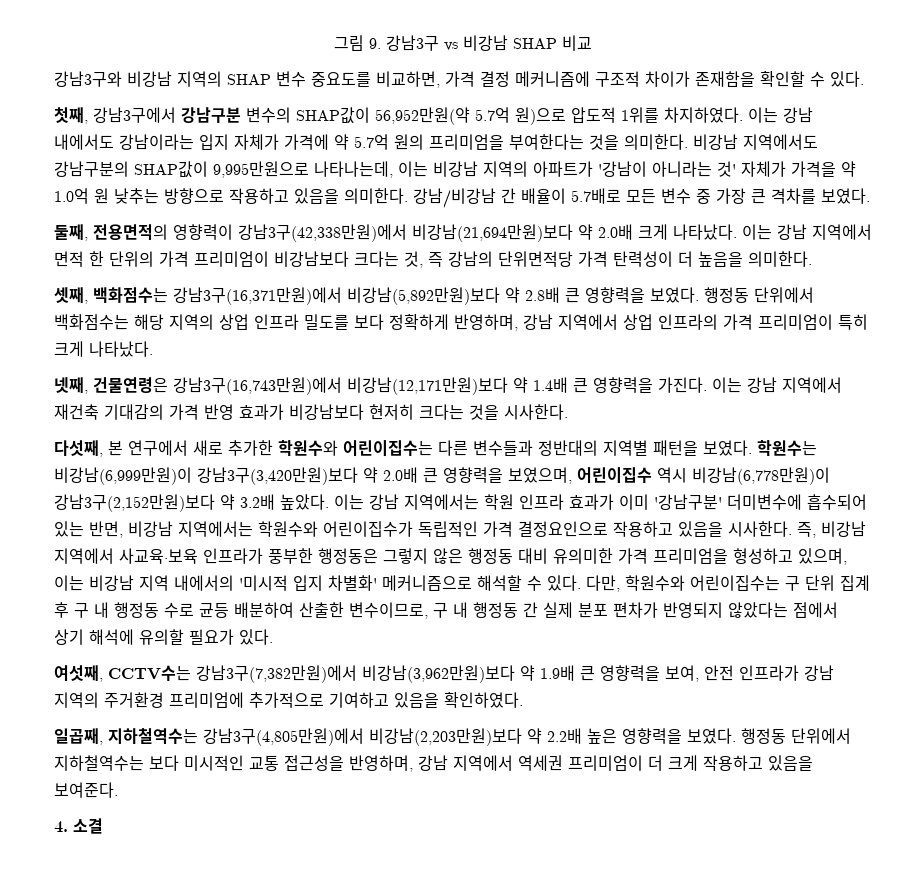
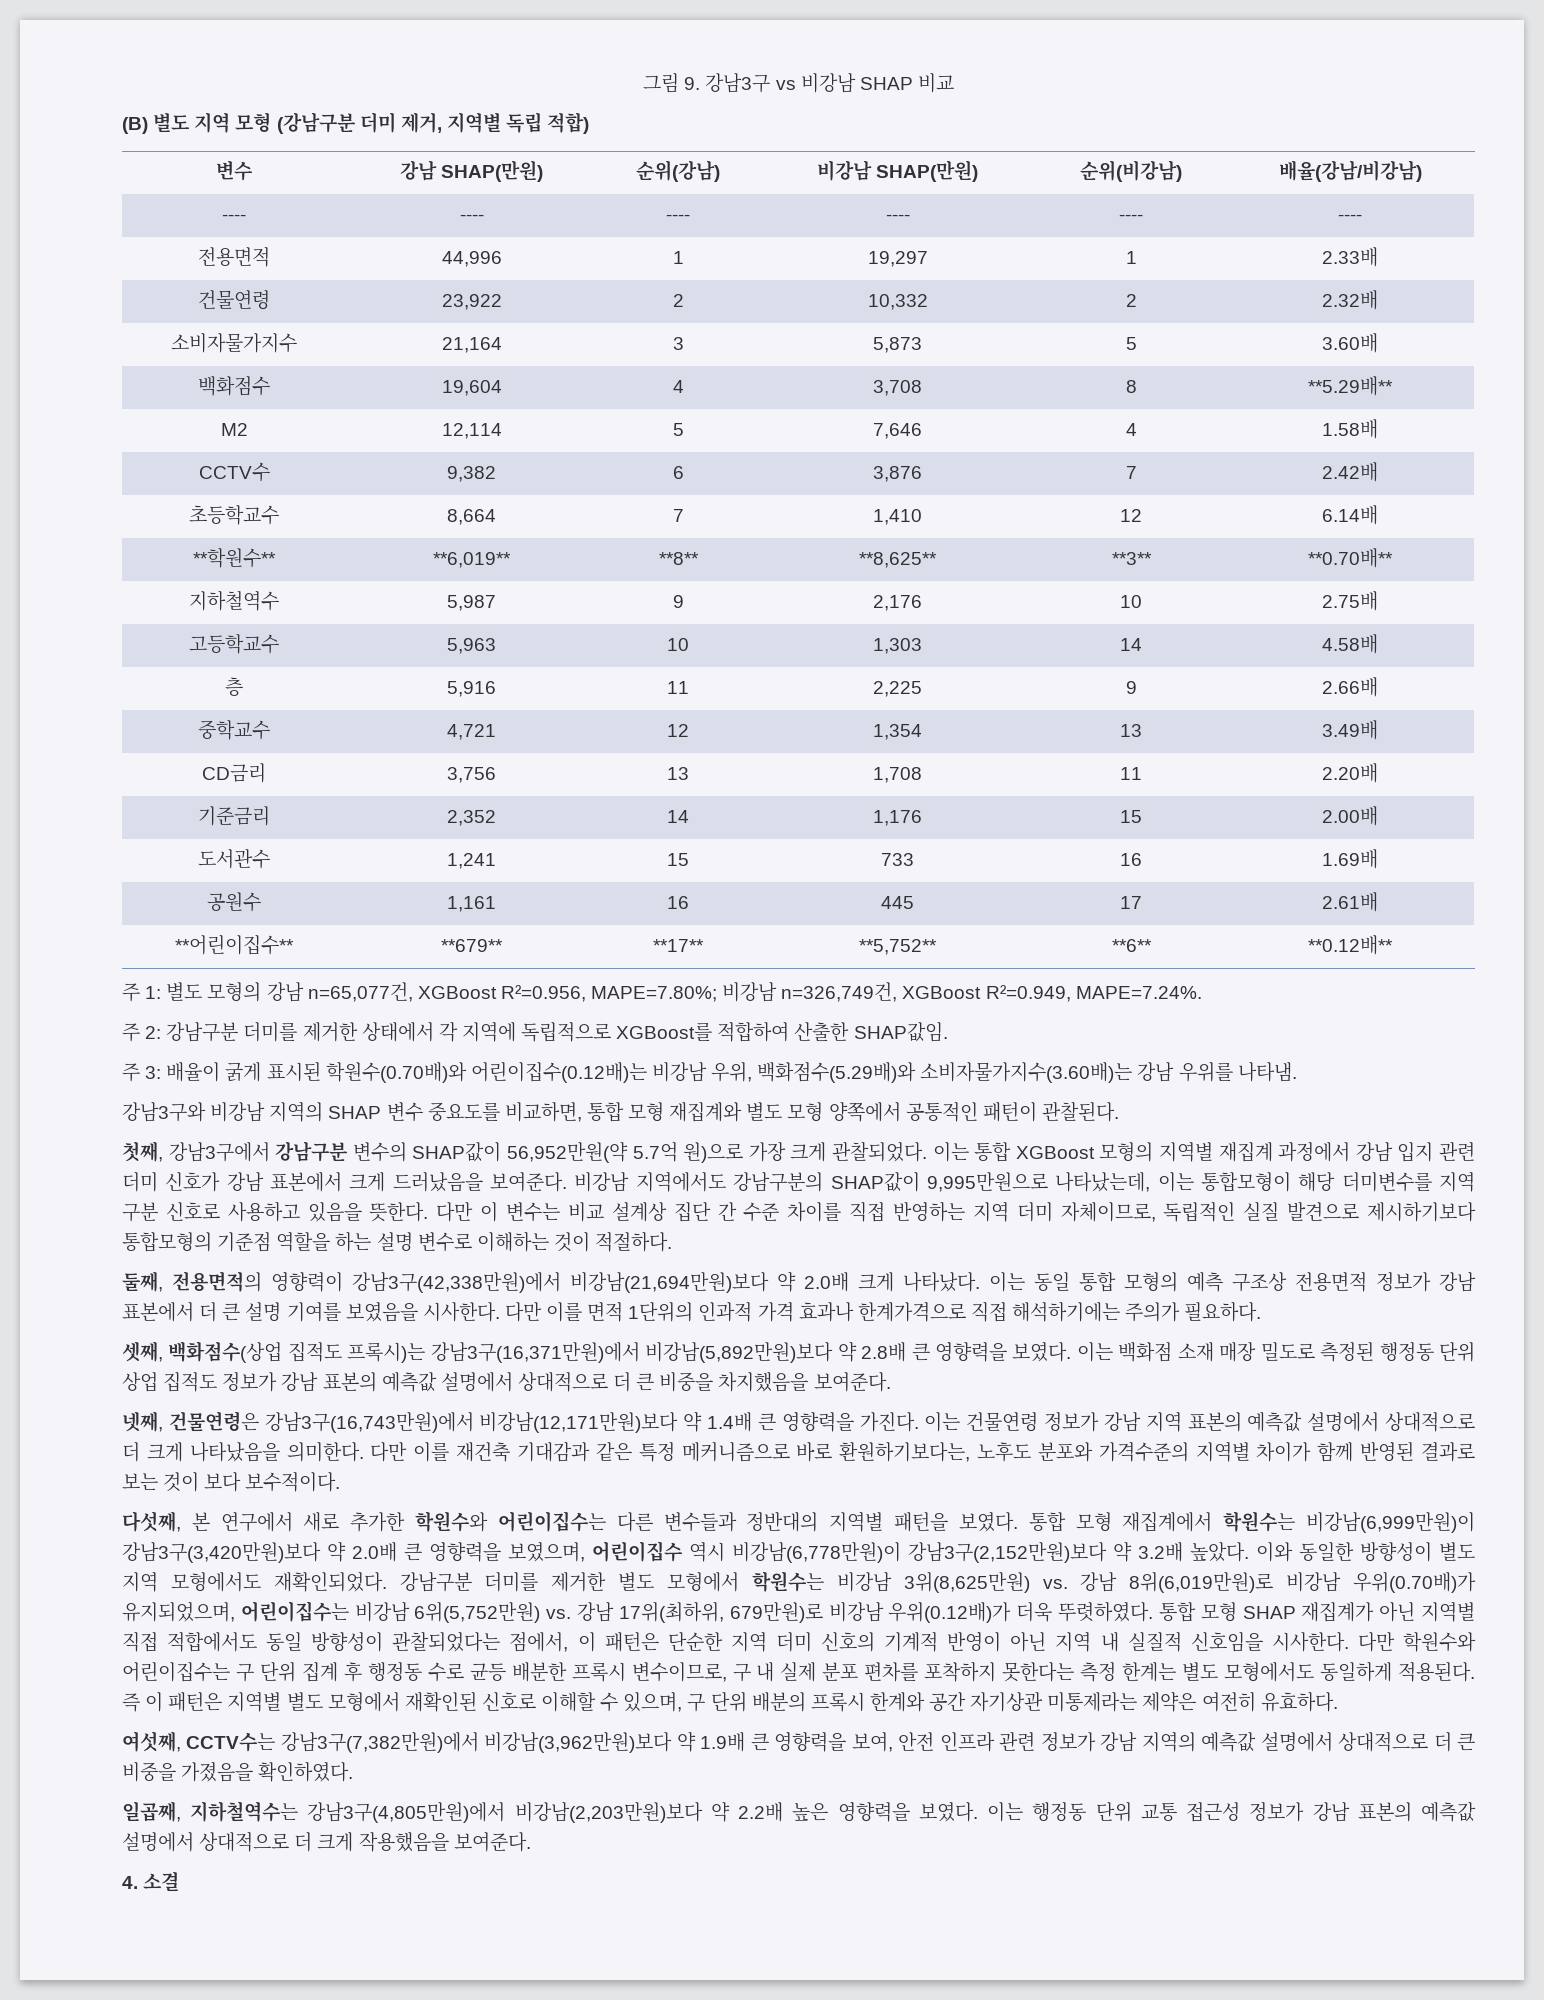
(592, 43) none -> [122,112,590,134] [216,160,253,181] [399,160,544,182] [636,160,720,182] [816,160,979,182] [1080,160,1182,182] [1278,160,1422,182] [222,214,246,221] [459,214,484,221] [666,214,690,221] [885,214,910,221] [1119,214,1143,221] [1338,214,1362,221] [198,247,270,267] [441,251,502,267] [672,251,684,264] [867,251,928,267] [1125,251,1137,264] [1322,247,1378,267] [198,290,270,310] [441,294,502,310] [672,294,684,307] [867,294,928,310] [1125,294,1137,307] [1322,290,1378,310] [171,333,297,353] [441,337,502,353] [672,337,684,350] [873,337,922,353] [1125,337,1137,350] [1322,333,1378,353] [198,376,270,396] [441,380,502,396] [672,380,684,393] [873,380,922,396] [1125,380,1137,393] [1308,376,1393,396] [220,423,248,436] [441,423,502,439] [672,423,684,436] [873,423,922,439] [1125,423,1137,436] [1322,419,1378,439] [198,462,270,482] [447,466,496,482] [672,466,684,479] [873,466,922,482] [1125,466,1137,479] [1322,462,1378,482] [189,505,279,525] [447,509,496,525] [672,509,684,522] [873,509,922,525] [1120,509,1142,522] [1322,505,1378,525] [193,548,276,568] [433,552,511,568] [658,552,699,565] [859,552,937,568] [1111,552,1152,565] [1308,548,1393,568] [189,590,279,611] [447,595,496,611] [672,595,684,608] [873,595,922,611] [1120,595,1142,608] [1322,591,1378,611] [189,634,279,654] [447,638,496,654] [667,638,689,651] [873,638,922,654] [1120,638,1142,651] [1322,634,1378,654] [225,677,243,696] [447,681,496,697] [667,681,689,694] [873,681,922,697] [1125,681,1137,694] [1322,677,1378,697] [198,720,270,740] [447,724,496,740] [667,724,689,737] [873,724,922,740] [1120,724,1142,737] [1322,720,1378,740] [202,763,266,783] [447,767,496,783] [667,767,689,780] [873,767,922,783] [1120,767,1142,780] [1322,763,1378,783] [198,806,270,826] [447,810,496,826] [667,810,689,823] [873,810,922,826] [1120,810,1142,823] [1322,806,1378,826] [198,848,270,869] [447,853,496,869] [667,853,689,866] [881,853,914,866] [1120,853,1142,866] [1322,849,1378,869] [207,892,261,912] [447,896,496,912] [667,896,689,909] [881,896,914,909] [1120,896,1142,909] [1322,892,1378,912] [175,935,294,955] [441,939,503,952] [653,939,704,952] [859,939,937,955] [1111,939,1152,952] [1308,935,1393,955] [122,982,1202,1002] [122,1021,948,1042] [122,1062,1297,1083] // (B) 별도 지역 모형 (강남구분 더미 제거, 지역별 독립 적합) // 변수 | 강남 SHAP(만원) | 순위(강남) | 비강남 SHAP(만원) | 순위(비강남) | 배율(강남/비강남) // ---- | ---- | ---- | ---- | ---- | ---- // 전용면적 | 44,996 | 1 | 19,297 | 1 | 2.33배 // 건물연령 | 23,922 | 2 | 10,332 | 2 | 2.32배 // 소비자물가지수 | 21,164 | 3 | 5,873 | 5 | 3.60배 // 백화점수 | 19,604 | 4 | 3,708 | 8 | **5.29배** // M2 | 12,114 | 5 | 7,646 | 4 | 1.58배 // CCTV수 | 9,382 | 6 | 3,876 | 7 | 2.42배 // 초등학교수 | 8,664 | 7 | 1,410 | 12 | 6.14배 // **학원수** | **6,019** | **8** | **8,625** | **3** | **0.70배** // 지하철역수 | 5,987 | 9 | 2,176 | 10 | 2.75배 // 고등학교수 | 5,963 | 10 | 1,303 | 14 | 4.58배 // 층 | 5,916 | 11 | 2,225 | 9 | 2.66배 // 중학교수 | 4,721 | 12 | 1,354 | 13 | 3.49배 // CD금리 | 3,756 | 13 | 1,708 | 11 | 2.20배 // 기준금리 | 2,352 | 14 | 1,176 | 15 | 2.00배 // 도서관수 | 1,241 | 15 | 733 | 16 | 1.69배 // 공원수 | 1,161 | 16 | 445 | 17 | 2.61배 // **어린이집수** | **679** | **17** | **5,752** | **6** | **0.12배** // 주 1: 별도 모형의 강남 n=65,077건, XGBoost R²=0.956, MAPE=7.80%; 비강남 n=326,749건, XGBoost R²=0.949, MAPE=7.24%. // 주 2: 강남구분 더미를 제거한 상태에서 각 지역에 독립적으로 XGBoost를 적합하여 산출한 SHAP값임. // 주 3: 배율이 굵게 표시된 학원수(0.70배)와 어린이집수(0.12배)는 비강남 우위, 백화점수(5.29배)와 소비자물가지수(3.60배)는 강남 우위를 나타냄.
[445,71,864,87] 가격 결정 메커니즘에 구조적 차이가 존재함을 확인할 수 있다. -> [586,1101,1119,1122] 통합 모형 재집계와 별도 모형 양쪽에서 공통적인 패턴이 관찰된다.
[571,107,813,123] [54,134,688,150] 압도적 1위를 차지하였다. 이는 강남 내에서도 강남이라는 입지 자체가 가격에 약 5.7억 원의 프리미엄을 부여한다는 것을 의미한다. -> [748,1141,1475,1162] [122,1172,568,1192] 가장 크게 관찰되었다. 이는 통합 XGBoost 모형의 지역별 재집계 과정에서 강남 입지 관련 더미 신호가 강남 표본에서 크게 드러났음을 보여준다.
[314,161,856,178] [54,188,870,208] 나타나는데, 이는 비강남 지역의 아파트가 '강남이 아니라는 것' 자체가 가격을 약 1.0억 원 낮추는 방향으로 작용하고 있음을 의미한다. 강남/비강남 간 배율이 5.7배로 모든 변수 중 가장 큰 격차를 보였다. -> [1055,1172,1475,1192] [122,1201,1476,1222] [122,1232,673,1252] 나타났는데, 이는 통합모형이 해당 더미변수를 지역 구분 신호로 사용하고 있음을 뜻한다. 다만 이 변수는 비교 설계상 집단 간 수준 차이를 직접 반영하는 지역 더미 자체이므로, 독립적인 실질 발견으로 제시하기보다 통합모형의 기준점 역할을 하는 설명 변수로 이해하는 것이 적절하다.
[777,224,872,240] [54,251,812,268] [54,287,168,304] 강남 지역에서 면적 한 단위의 가격 프리미엄이 비강남보다 크다는 것, 즉 강남의 단위면적당 가격 탄력성이 더 높음을 의미한다. // 셋째, 백화점수는 -> [1034,1272,1476,1292] [122,1301,1262,1322] [122,1341,426,1363] 동일 통합 모형의 예측 구조상 전용면적 정보가 강남 표본에서 더 큰 설명 기여를 보였음을 시사한다. 다만 이를 면적 1단위의 인과적 가격 효과나 한계가격으로 직접 해석하기에는 주의가 필요하다. // 셋째, 백화점수(상업 집적도 프록시)는
[704,287,814,303] [54,314,868,331] [54,341,153,357] 행정동 단위에서 백화점수는 해당 지역의 상업 인프라 밀도를 보다 정확하게 반영하며, 강남 지역에서 상업 인프라의 가격 프리미엄이 특히 크게 나타났다. -> [1076,1342,1475,1362] [122,1372,891,1392] 이는 백화점 소재 매장 밀도로 측정된 행정동 단위 상업 집적도 정보가 강남 표본의 예측값 설명에서 상대적으로 더 큰 비중을 차지했음을 보여준다.
[747,377,842,393] [54,404,568,420] 강남 지역에서 재건축 기대감의 가격 반영 효과가 비강남보다 현저히 크다는 것을 시사한다. -> [966,1412,1476,1432] [122,1442,1475,1462] [122,1472,341,1492] 건물연령 정보가 강남 지역 표본의 예측값 설명에서 상대적으로 더 크게 나타났음을 의미한다. 다만 이를 재건축 기대감과 같은 특정 메커니즘으로 바로 환원하기보다는, 노후도 분포와 가격수준의 지역별 차이가 함께 반영된 결과로 보는 것이 보다 보수적이다.
(752, 448) none -> [1028,1512,1213,1532] 통합 모형 재집계에서
[334,494,867,510] [54,521,866,538] [54,548,847,565] [54,575,620,592] 이는 강남 지역에서는 학원 인프라 효과가 이미 '강남구분' 더미변수에 흡수되어 있는 반면, 비강남 지역에서는 학원수와 어린이집수가 독립적인 가격 결정요인으로 작용하고 있음을 시사한다. 즉, 비강남 지역에서 사교육·보육 인프라가 풍부한 행정동은 그렇지 않은 행정동 대비 유의미한 가격 프리미엄을 형성하고 있으며, 이는 비강남 지역 내에서의 '미시적 입지 차별화' 메커니즘으로 해석할 수 있다. 다만, -> [1256,1542,1475,1562] [122,1571,1476,1593] [122,1601,1475,1623] [122,1631,1395,1652] 이와 동일한 방향성이 별도 지역 모형에서도 재확인되었다. 강남구분 더미를 제거한 별도 모형에서 학원수는 비강남 3위(8,625만원) vs. 강남 8위(6,019만원)로 비강남 우위(0.70배)가 유지되었으며, 어린이집수는 비강남 6위(5,752만원) vs. 강남 17위(최하위, 679만원)로 비강남 우위(0.12배)가 더욱 뚜렷하였다. 통합 모형 SHAP 재집계가 아닌 지역별 직접 적합에서도 동일 방향성이 관찰되었다는 점에서, 이 패턴은 단순한 지역 더미 신호의 기계적 반영이 아닌 지역 내 실질적 신호임을 시사한다. 다만
[74,602,109,618] 구 내 -> (362, 1672) none
[234,602,344,618] 배분하여 산출한 -> [511,1662,626,1682] 배분한 프록시
[473,602,838,618] [54,629,273,645] 행정동 간 실제 분포 편차가 반영되지 않았다는 점에서 상기 해석에 유의할 필요가 있다. -> [780,1662,1475,1682] [122,1691,1338,1712] 실제 분포 편차를 포착하지 못한다는 측정 한계는 별도 모형에서도 동일하게 적용된다. 즉 이 패턴은 지역별 별도 모형에서 재확인된 신호로 이해할 수 있으며, 구 단위 배분의 프록시 한계와 공간 자기상관 미통제라는 제약은 여전히 유효하다.
[739,665,834,681] [54,692,439,708] 인프라가 강남 지역의 주거환경 프리미엄에 추가적으로 기여하고 있음을 -> [939,1731,1475,1752] [122,1762,254,1782] 인프라 관련 정보가 강남 지역의 예측값 설명에서 상대적으로 더 큰 비중을 가졌음을
[741,728,851,744] [54,755,813,772] 행정동 단위에서 지하철역수는 보다 미시적인 교통 접근성을 반영하며, 강남 지역에서 역세권 프리미엄이 더 크게 작용하고 있음을 -> [987,1802,1477,1822] [122,1832,449,1852] 이는 행정동 단위 교통 접근성 정보가 강남 표본의 예측값 설명에서 상대적으로 더 크게 작용했음을

